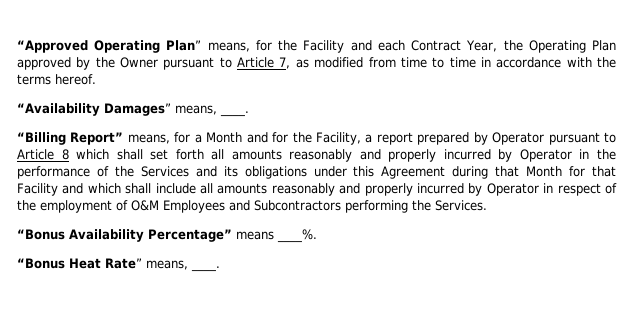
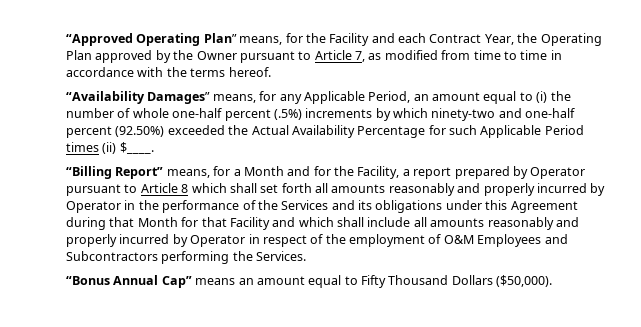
[220,111,249,117] ____. -> [259,91,571,104] [66,108,576,121] [66,125,584,138] [66,142,154,154] for any Applicable Period, an amount equal to (i) the number of whole one-half percent (.5%) increments by which ninety-two and one-half percent (92.50%) exceeded the Actual Availability Percentage for such Applicable Period times (ii) $____.
[69,229,317,243] [17,258,220,272] Availability Percentage” means ____%. // “Bonus Heat Rate” means, ____. -> [113,275,553,288] Annual Cap” means an amount equal to Fifty Thousand Dollars ($50,000).

